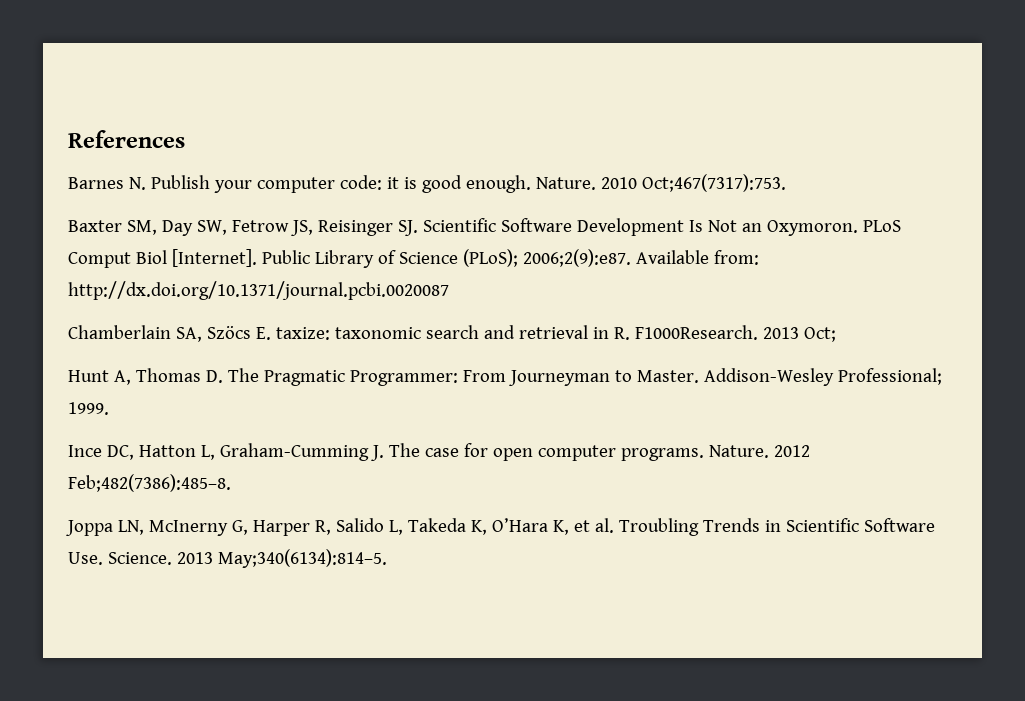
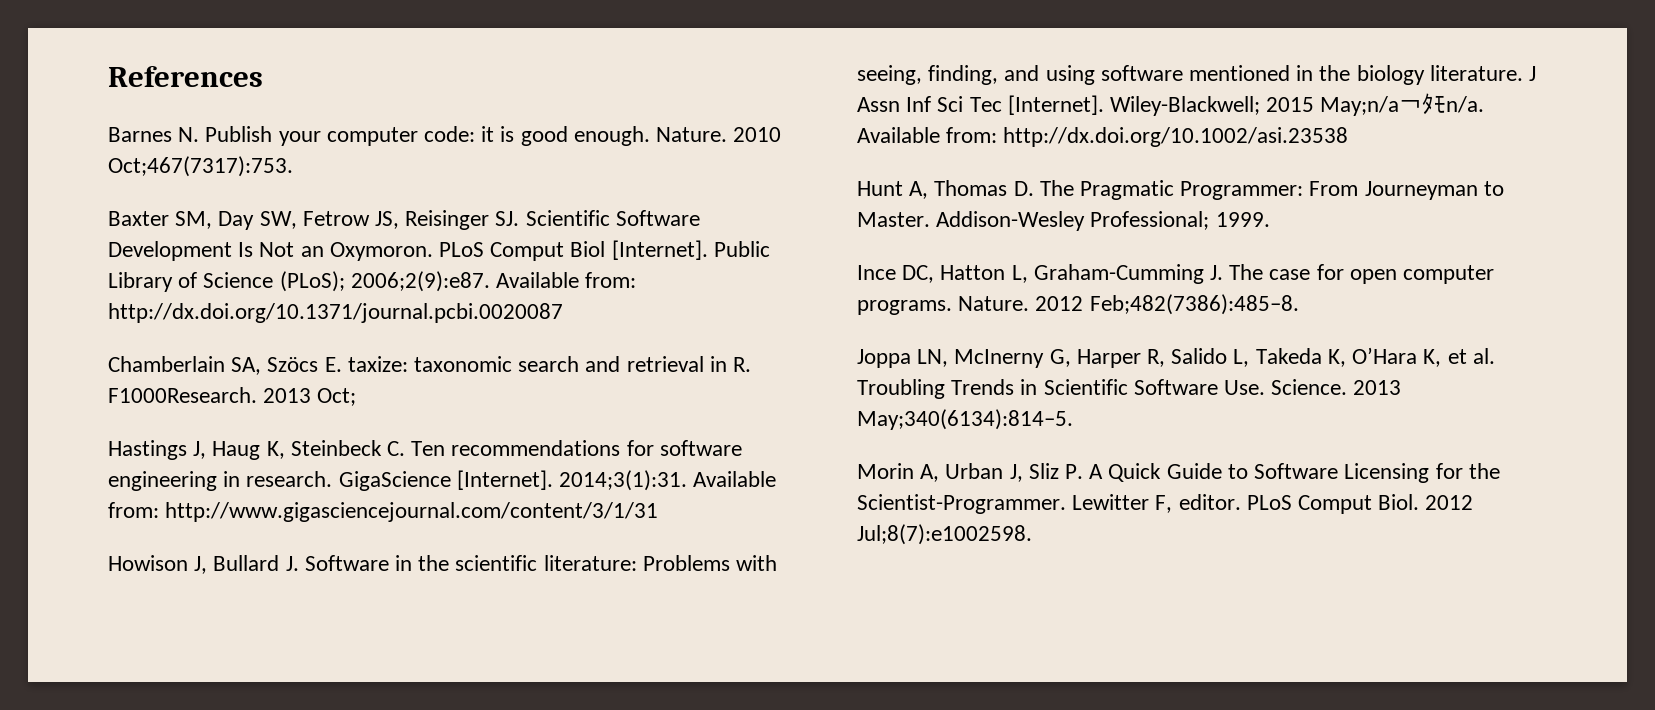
(836, 334) none -> [108,440,742,460] [108,470,777,491] [108,502,659,522] [108,555,778,574] [857,65,1537,85] [857,93,1485,116] [857,127,1349,147] // Hastings J, Haug K, Steinbeck C. Ten recommendations for software engineering in research. GigaScience [Internet]. 2014;3(1):31. Available from: http://www.gigasciencejournal.com/content/3/1/31 // Howison J, Bullard J. Software in the scientific literature: Problems with seeing, finding, and using software mentioned in the biology literature. J Assn Inf Sci Tec [Internet]. Wiley-Blackwell; 2015 May;n/a￢ﾀﾓn/a. Available from: http://dx.doi.org/10.1002/asi.23538
(387, 558) none -> [857,463,1500,483] [857,494,1474,514] [857,524,1032,545] // Morin A, Urban J, Sliz P. A Quick Guide to Software Licensing for the Scientist-Programmer. Lewitter F, editor. PLoS Comput Biol. 2012 Jul;8(7):e1002598.

